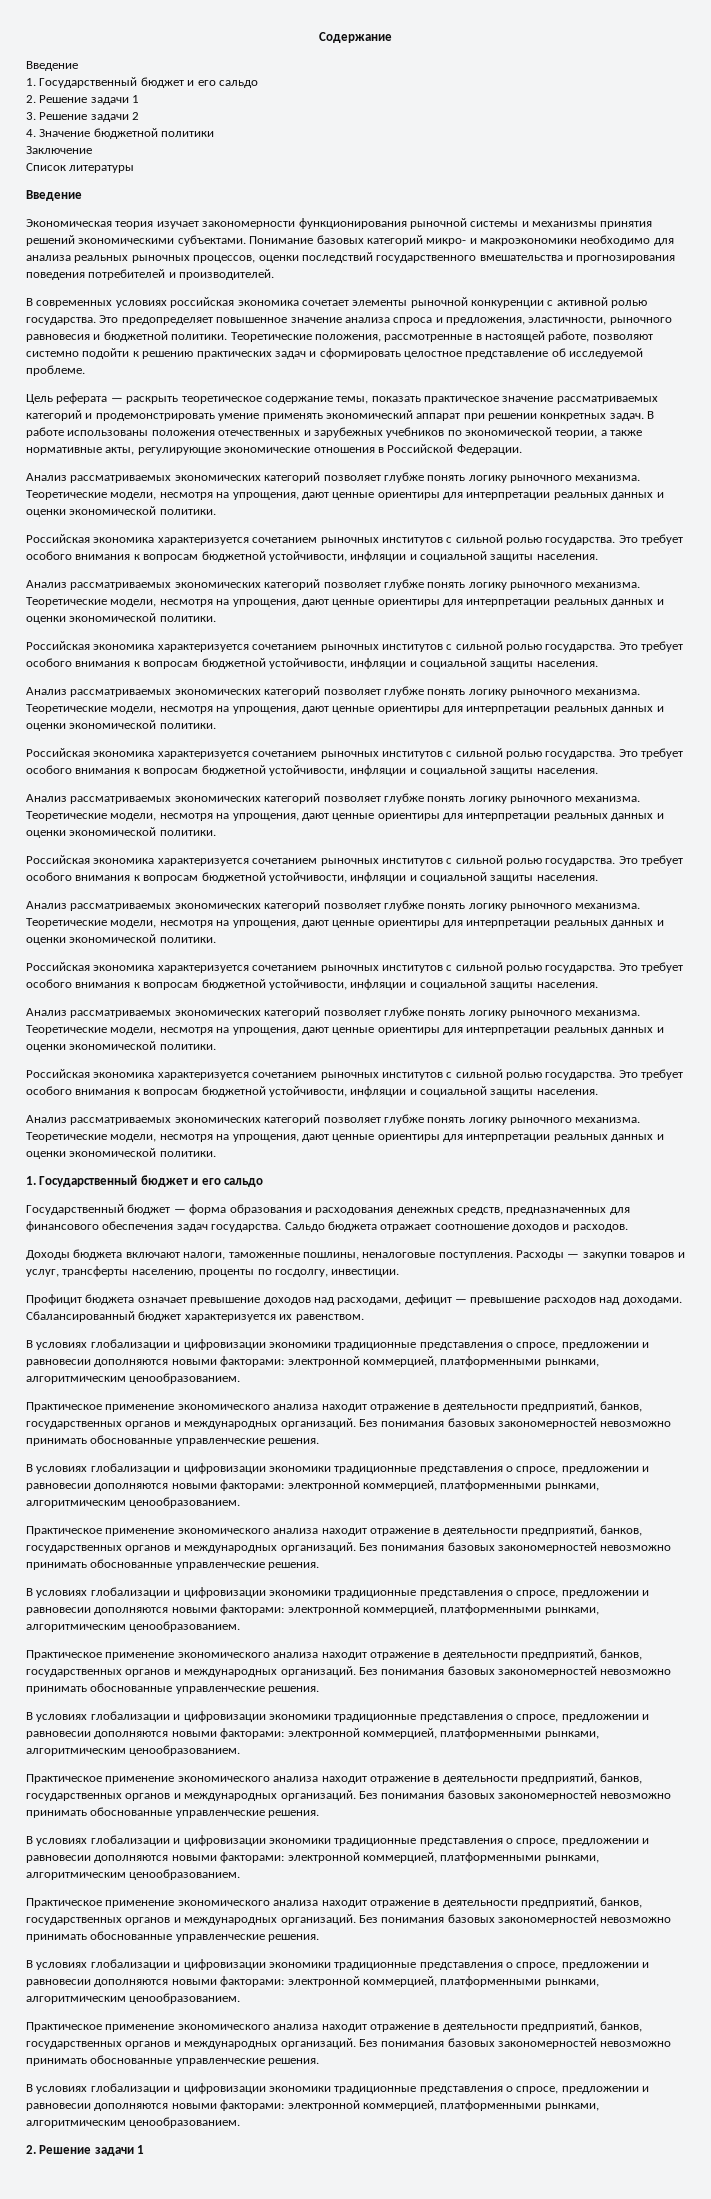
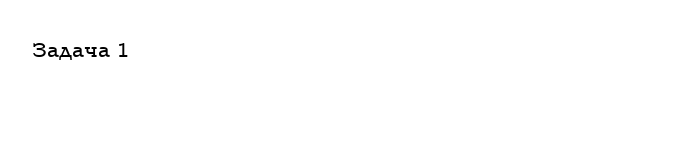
[319,32,392,43] [26,61,78,71] [26,77,258,88] [26,95,140,105] [26,112,140,122] [26,128,215,139] [26,146,92,154] [26,163,135,173] [26,190,82,201] [26,218,653,229] [26,235,674,246] [26,252,676,263] [26,269,275,280] [26,297,648,308] [26,315,672,325] [26,331,653,342] [26,348,644,359] [26,365,85,376] [26,393,658,404] [26,410,655,421] [26,427,643,438] [26,444,522,455] [26,472,641,483] [26,490,664,500] [26,506,216,517] [26,534,684,545] [26,551,598,562] [26,579,641,590] [26,597,664,607] [26,613,216,624] [26,641,684,652] [26,658,598,669] [26,686,641,697] [26,704,664,714] [26,720,216,731] [26,748,684,759] [26,765,598,776] [26,793,641,804] [26,811,664,821] [26,827,216,838] [26,855,684,866] [26,872,598,883] [26,900,641,911] [26,918,664,928] [26,934,216,945] [26,962,684,973] [26,979,598,990] [26,1007,641,1018] [26,1025,664,1035] [26,1041,216,1052] [26,1069,684,1080] [26,1086,598,1097] [26,1114,641,1125] [26,1132,664,1142] [26,1148,216,1159] [26,1175,263,1187] [26,1204,630,1215] [26,1221,628,1232] [26,1249,685,1260] [26,1266,400,1277] [26,1294,682,1305] [26,1311,364,1322] [26,1339,650,1350] [26,1356,599,1367] [26,1373,241,1384] [26,1401,643,1412] [26,1418,672,1429] [26,1435,320,1446] [26,1463,650,1474] [26,1480,599,1491] [26,1497,241,1508] [26,1525,643,1536] [26,1542,672,1553] [26,1559,320,1570] [26,1587,650,1598] [26,1604,599,1615] [26,1621,241,1632] [26,1649,643,1660] [26,1666,672,1677] [26,1683,320,1694] [26,1711,650,1722] [26,1728,599,1739] [26,1745,241,1756] [26,1773,643,1784] [26,1790,672,1801] [26,1807,320,1818] [26,1835,650,1846] [26,1852,599,1863] [26,1869,241,1880] [26,1897,643,1908] [26,1914,672,1925] [26,1931,320,1942] [26,1959,650,1970] [26,1976,599,1987] [26,1993,241,2004] [26,2021,643,2032] [26,2038,672,2049] [26,2055,320,2066] [26,2083,650,2094] [26,2100,599,2111] [26,2117,241,2128] [26,2145,134,2156] Содержание // Введение // 1. Государственный бюджет и его сальдо // 2. Решение задачи 1 // 3. Решение задачи 2 // 4. Значение бюджетной политики // Заключение // Список литературы // Введение // Экономическая теория изучает закономерности функционирования рыночной системы и механизмы принятия решений экономическими субъектами. Понимание базовых категорий микро- и макроэкономики необходимо для анализа реальных рыночных процессов, оценки последствий государственного вмешательства и прогнозирования поведения потребителей и производителей. // В современных условиях российская экономика сочетает элементы рыночной конкуренции с активной ролью государства. Это предопределяет повышенное значение анализа спроса и предложения, эластичности, рыночного равновесия и бюджетной политики. Теоретические положения, рассмотренные в настоящей работе, позволяют системно подойти к решению практических задач и сформировать целостное представление об исследуемой проблеме. // Цель реферата — раскрыть теоретическое содержание темы, показать практическое значение рассматриваемых категорий и продемонстрировать умение применять экономический аппарат при решении конкретных задач. В работе использованы положения отечественных и зарубежных учебников по экономической теории, а также нормативные акты, регулирующие экономические отношения в Российской Федерации. // Анализ рассматриваемых экономических категорий позволяет глубже понять логику рыночного механизма. Теоретические модели, несмотря на упрощения, дают ценные ориентиры для интерпретации реальных данных и оценки экономической политики. // Российская экономика характеризуется сочетанием рыночных институтов с сильной ролью государства. Это требует особого внимания к вопросам бюджетной устойчивости, инфляции и социальной защиты населения. // Анализ рассматриваемых экономических категорий позволяет глубже понять логику рыночного механизма. Теоретические модели, несмотря на упрощения, дают ценные ориентиры для интерпретации реальных данных и оценки экономической политики. // Российская экономика характеризуется сочетанием рыночных институтов с сильной ролью государства. Это требует особого внимания к вопросам бюджетной устойчивости, инфляции и социальной защиты населения. // Анализ рассматриваемых экономических категорий позволяет глубже понять логику рыночного механизма. Теоретические модели, несмотря на упрощения, дают ценные ориентиры для интерпретации реальных данных и оценки экономической политики. // Российская экономика характеризуется сочетанием рыночных институтов с сильной ролью государства. Это требует особого внимания к вопросам бюджетной устойчивости, инфляции и социальной защиты населения. // Анализ рассматриваемых экономических категорий позволяет глубже понять логику рыночного механизма. Теоретические модели, несмотря на упрощения, дают ценные ориентиры для интерпретации реальных данных и оценки экономической политики. // Российская экономика характеризуется сочетанием рыночных институтов с сильной ролью государства. Это требует особого внимания к вопросам бюджетной устойчивости, инфляции и социальной защиты населения. // Анализ рассматриваемых экономических категорий позволяет глубже понять логику рыночного механизма. Теоретические модели, несмотря на упрощения, дают ценные ориентиры для интерпретации реальных данных и оценки экономической политики. // Российская экономика характеризуется сочетанием рыночных институтов с сильной ролью государства. Это требует особого внимания к вопросам бюджетной устойчивости, инфляции и социальной защиты населения. // Анализ рассматриваемых экономических категорий позволяет глубже понять логику рыночного механизма. Теоретические модели, несмотря на упрощения, дают ценные ориентиры для интерпретации реальных данных и оценки экономической политики. // Российская экономика характеризуется сочетанием рыночных институтов с сильной ролью государства. Это требует особого внимания к вопросам бюджетной устойчивости, инфляции и социальной защиты населения. // Анализ рассматриваемых экономических категорий позволяет глубже понять логику рыночного механизма. Теоретические модели, несмотря на упрощения, дают ценные ориентиры для интерпретации реальных данных и оценки экономической политики. // 1. Государственный бюджет и его сальдо // Государственный бюджет — форма образования и расходования денежных средств, предназначенных для финансового обеспечения задач государства. Сальдо бюджета отражает соотношение доходов и расходов. // Доходы бюджета включают налоги, таможенные пошлины, неналоговые поступления. Расходы — закупки товаров и услуг, трансферты населению, проценты по госдолгу, инвестиции. // Профицит бюджета означает превышение доходов над расходами, дефицит — превышение расходов над доходами. Сбалансированный бюджет характеризуется их равенством. // В условиях глобализации и цифровизации экономики традиционные представления о спросе, предложении и равновесии дополняются новыми факторами: электронной коммерцией, платформенными рынками, алгоритмическим ценообразованием. // Практическое применение экономического анализа находит отражение в деятельности предприятий, банков, государственных органов и международных организаций. Без понимания базовых закономерностей невозможно принимать обоснованные управленческие решения. // В условиях глобализации и цифровизации экономики традиционные представления о спросе, предложении и равновесии дополняются новыми факторами: электронной коммерцией, платформенными рынками, алгоритмическим ценообразованием. // Практическое применение экономического анализа находит отражение в деятельности предприятий, банков, государственных органов и международных организаций. Без понимания базовых закономерностей невозможно принимать обоснованные управленческие решения. // В условиях глобализации и цифровизации экономики традиционные представления о спросе, предложении и равновесии дополняются новыми факторами: электронной коммерцией, платформенными рынками, алгоритмическим ценообразованием. // Практическое применение экономического анализа находит отражение в деятельности предприятий, банков, государственных органов и международных организаций. Без понимания базовых закономерностей невозможно принимать обоснованные управленческие решения. // В условиях глобализации и цифровизации экономики традиционные представления о спросе, предложении и равновесии дополняются новыми факторами: электронной коммерцией, платформенными рынками, алгоритмическим ценообразованием. // Практическое применение экономического анализа находит отражение в деятельности предприятий, банков, государственных органов и международных организаций. Без понимания базовых закономерностей невозможно принимать обоснованные управленческие решения. // В условиях глобализации и цифровизации экономики традиционные представления о спросе, предложении и равновесии дополняются новыми факторами: электронной коммерцией, платформенными рынками, алгоритмическим ценообразованием. // Практическое применение экономического анализа находит отражение в деятельности предприятий, банков, государственных органов и международных организаций. Без понимания базовых закономерностей невозможно принимать обоснованные управленческие решения. // В условиях глобализации и цифровизации экономики традиционные представления о спросе, предложении и равновесии дополняются новыми факторами: электронной коммерцией, платформенными рынками, алгоритмическим ценообразованием. // Практическое применение экономического анализа находит отражение в деятельности предприятий, банков, государственных органов и международных организаций. Без понимания базовых закономерностей невозможно принимать обоснованные управленческие решения. // В условиях глобализации и цифровизации экономики традиционные представления о спросе, предложении и равновесии дополняются новыми факторами: электронной коммерцией, платформенными рынками, алгоритмическим ценообразованием. // 2. Решение задачи -> [32,43,110,60] Задача

